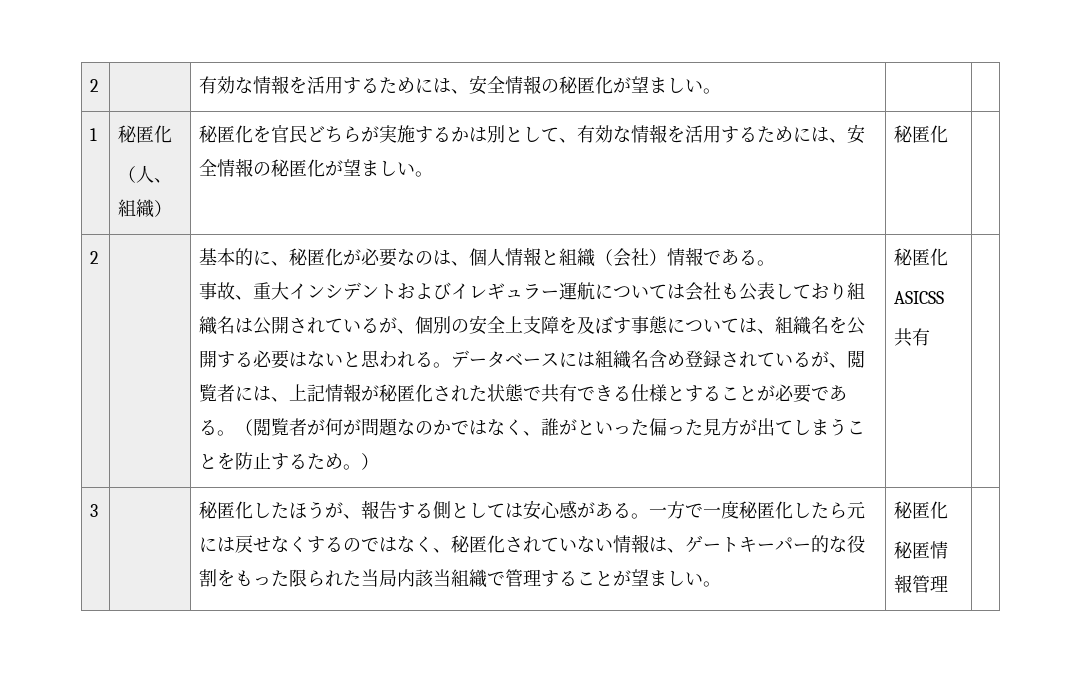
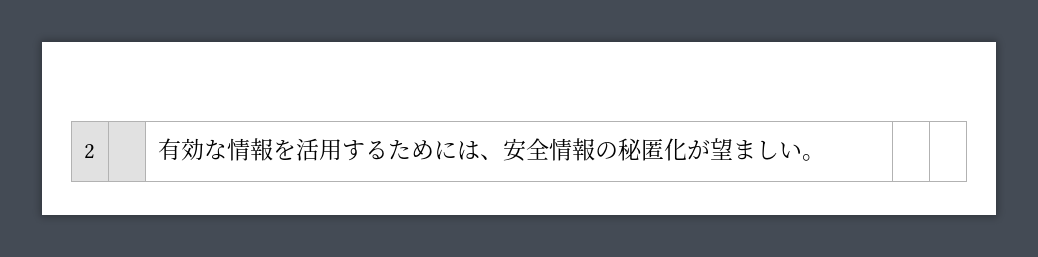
[90,128,98,141] [118,125,173,143] [118,165,173,183] [118,199,173,218] [199,124,866,144] [199,158,434,177] [894,125,949,143] [90,251,100,264] [199,247,776,267] [199,282,866,301] [199,315,866,335] [199,350,866,369] [199,383,848,403] [199,418,866,436] [199,452,380,470] [894,248,949,266] [894,291,945,304] [894,328,931,347] [90,504,99,517] [199,500,866,520] [199,534,866,553] [199,569,722,588] [894,501,949,519] [894,541,949,559] [894,574,949,593] // 1 | 秘匿化 // （人、組織） | 秘匿化を官民どちらが実施するかは別として、有効な情報を活用するためには、安全情報の秘匿化が望ましい。 | 秘匿化 | // 2 | | 基本的に、秘匿化が必要なのは、個人情報と組織（会社）情報である。 // 事故、重大インシデントおよびイレギュラー運航については会社も公表しており組織名は公開されているが、個別の安全上支障を及ぼす事態については、組織名を公開する必要はないと思われる。データベースには組織名含め登録されているが、閲覧者には、上記情報が秘匿化された状態で共有できる仕様とすることが必要である。（閲覧者が何が問題なのかではなく、誰がといった偏った見方が出てしまうことを防止するため。） | 秘匿化 // ASICSS // 共有 | // 3 | | 秘匿化したほうが、報告する側としては安心感がある。一方で一度秘匿化したら元には戻せなくするのではなく、秘匿化されていない情報は、ゲートキーパー的な役割をもった限られた当局内該当組織で管理することが望ましい。 | 秘匿化 // 秘匿情報管理 | -> (825, 157) none

